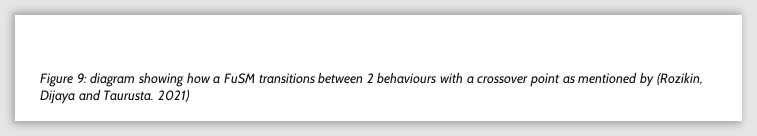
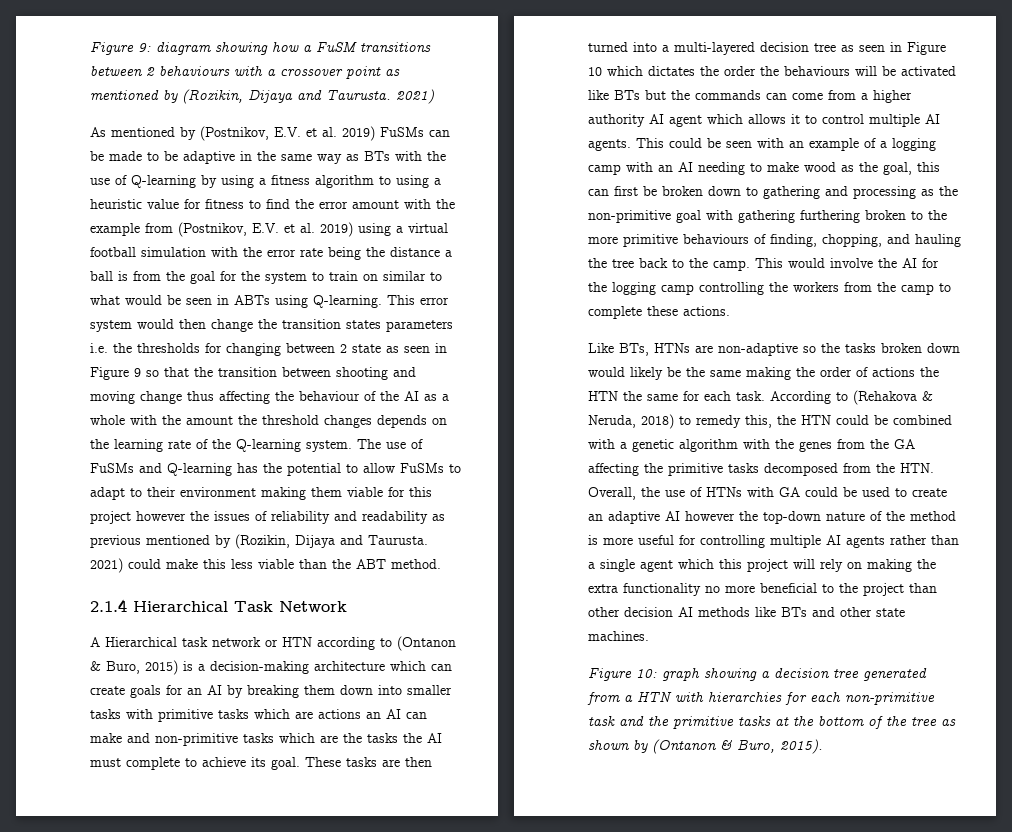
(190, 95) none -> [90,126,450,141] [90,151,446,164] [90,175,441,188] [90,199,455,209] [90,222,448,237] [90,247,452,260] [90,271,442,284] [90,295,449,308] [90,319,453,332] [90,343,447,356] [90,367,416,380] [90,391,449,404] [90,415,447,428] [90,439,423,452] [90,463,461,476] [90,487,432,500] [90,511,445,524] [90,534,428,549] [90,558,441,573] [90,599,347,612] [90,636,456,651] [90,660,452,675] [90,685,452,698] [90,709,427,722] [90,733,442,746] [90,757,432,770] [588,42,946,55] [588,66,956,76] [588,90,912,103] [588,114,940,127] [588,138,936,151] [588,162,940,175] [588,186,958,199] [588,210,947,223] [588,234,961,247] [588,258,939,271] [588,282,951,295] [588,306,730,319] [588,343,960,356] [588,367,939,380] [588,390,933,405] [588,414,952,429] [588,439,915,452] [588,463,934,476] [588,487,947,500] [588,511,956,524] [588,535,959,548] [588,559,936,572] [588,583,937,596] [588,607,905,617] [588,631,649,641] [588,668,927,681] [587,691,935,705] [588,716,956,729] [588,739,823,754] // As mentioned by (Postnikov, E.V. et al. 2019) FuSMs can be made to be adaptive in the same way as BTs with the use of Q-learning by using a fitness algorithm to using a heuristic value for fitness to find the error amount with the example from (Postnikov, E.V. et al. 2019) using a virtual football simulation with the error rate being the distance a ball is from the goal for the system to train on similar to what would be seen in ABTs using Q-learning. This error system would then change the transition states parameters i.e. the thresholds for changing between 2 state as seen in Figure 9 so that the transition between shooting and moving change thus affecting the behaviour of the AI as a whole with the amount the threshold changes depends on the learning rate of the Q-learning system. The use of FuSMs and Q-learning has the potential to allow FuSMs to adapt to their environment making them viable for this project however the issues of reliability and readability as previous mentioned by (Rozikin, Dijaya and Taurusta. 2021) could make this less viable than the ABT method. // 2.1.4 Hierarchical Task Network // A Hierarchical task network or HTN according to (Ontanon & Buro, 2015) is a decision-making architecture which can create goals for an AI by breaking them down into smaller tasks with primitive tasks which are actions an AI can make and non-primitive tasks which are the tasks the AI must complete to achieve its goal. These tasks are then turned into a multi-layered decision tree as seen in Figure 10 which dictates the order the behaviours will be activated like BTs but the commands can come from a higher authority AI agent which allows it to control multiple AI agents. This could be seen with an example of a logging camp with an AI needing to make wood as the goal, this can first be broken down to gathering and processing as the non-primitive goal with gathering furthering broken to the more primitive behaviours of finding, chopping, and hauling the tree back to the camp. This would involve the AI for the logging camp controlling the workers from the camp to complete these actions. // Like BTs, HTNs are non-adaptive so the tasks broken down would likely be the same making the order of actions the HTN the same for each task. According to (Rehakova & Neruda, 2018) to remedy this, the HTN could be combined with a genetic algorithm with the genes from the GA affecting the primitive tasks decomposed from the HTN. Overall, the use of HTNs with GA could be used to create an adaptive AI however the top-down nature of the method is more useful for controlling multiple AI agents rather than a single agent which this project will rely on making the extra functionality no more beneficial to the project than other decision AI methods like BTs and other state machines. // Figure 10: graph showing a decision tree generated from a HTN with hierarchies for each non-primitive task and the primitive tasks at the bottom of the tree as shown by (Ontanon & Buro, 2015).

